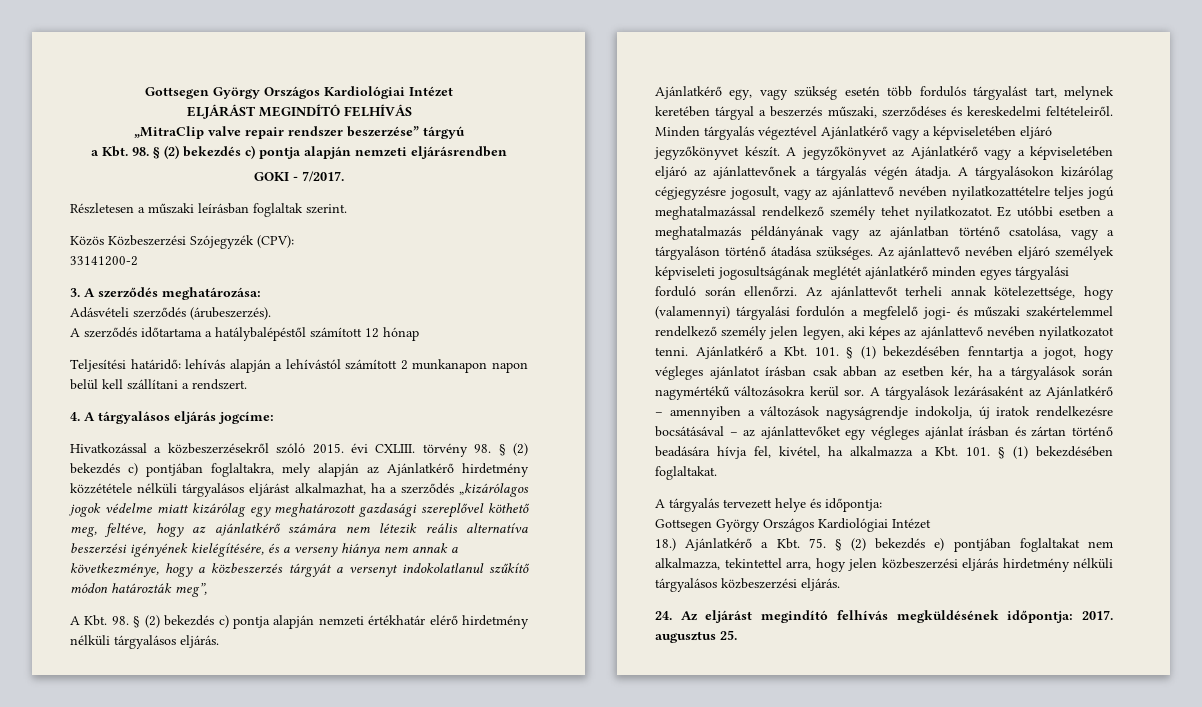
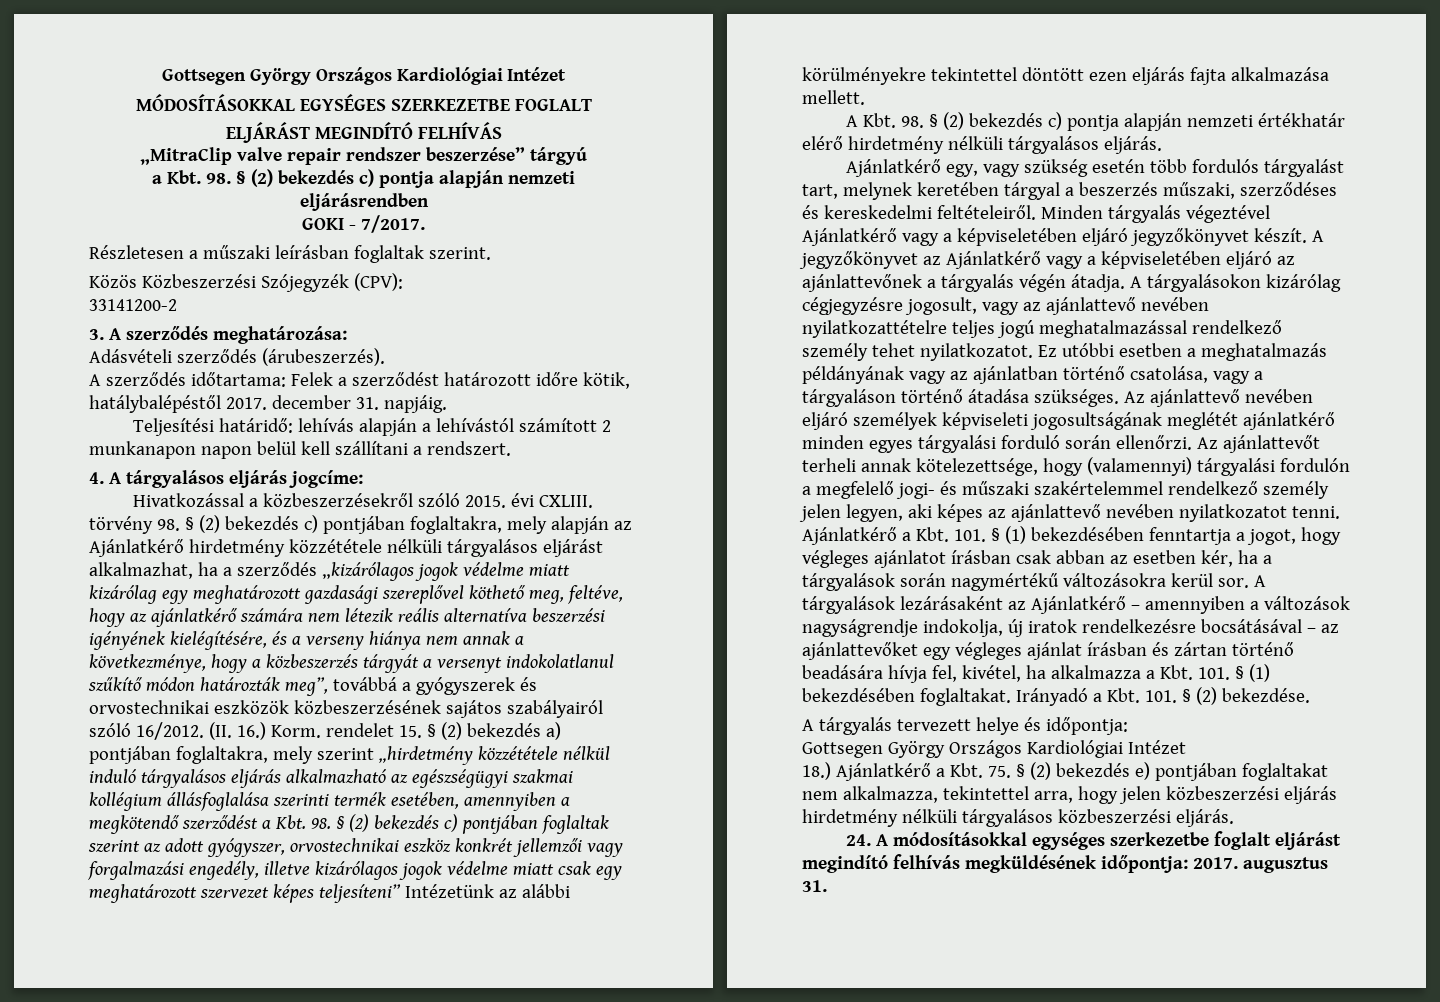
[145,86,453,99] Gottsegen György Országos Kardiológiai Intézet -> [161,67,567,85] [135,94,592,111] Gottsegen György Országos Kardiológiai Intézet // MÓDOSÍTÁSOKKAL EGYSÉGES SZERKEZETBE FOGLALT
[141,327,419,341] időtartama a hatálybalépéstől számított 12 hónap -> [190,372,630,389] [89,395,447,413] időtartama: Felek a szerződést határozott időre kötik, hatálybalépéstől 2017. december 31. napjáig.
(207, 590) none -> [332,677,537,695] [89,700,603,718] [89,722,561,740] [89,746,610,765] [89,769,573,788] [89,792,570,811] [89,814,609,834] [88,838,623,857] [88,861,622,880] [89,884,570,903] [802,67,1329,85] [802,90,865,105] továbbá a gyógyszerek és orvostechnikai eszközök közbeszerzésének sajátos szabályairól szóló 16/2012. (II. 16.) Korm. rendelet 15. § (2) bekezdés a) pontjában foglaltakra, mely szerint „hirdetmény közzététele nélkül induló tárgyalásos eljárás alkalmazható az egészségügyi szakmai kollégium állásfoglalása szerinti termék esetében, amennyiben a megkötendő szerződést a Kbt. 98. § (2) bekezdés c) pontjában foglaltak szerint az adott gyógyszer, orvostechnikai eszköz konkrét jellemzői vagy forgalmazási engedély, illetve kizárólagos jogok védelme miatt csak egy meghatározott szervezet képes teljesíteni” Intézetünk az alábbi körülményekre tekintettel döntött ezen eljárás fajta alkalmazása mellett.
(717, 473) none -> [1015,687,1310,706] Irányadó a Kbt. 101. § (2) bekezdése.
[680,611,697,621] Az -> [876,831,1272,850] A módosításokkal egységes szerkezetbe foglalt
[720,630,737,640] 25. -> [802,880,827,892] 31.

